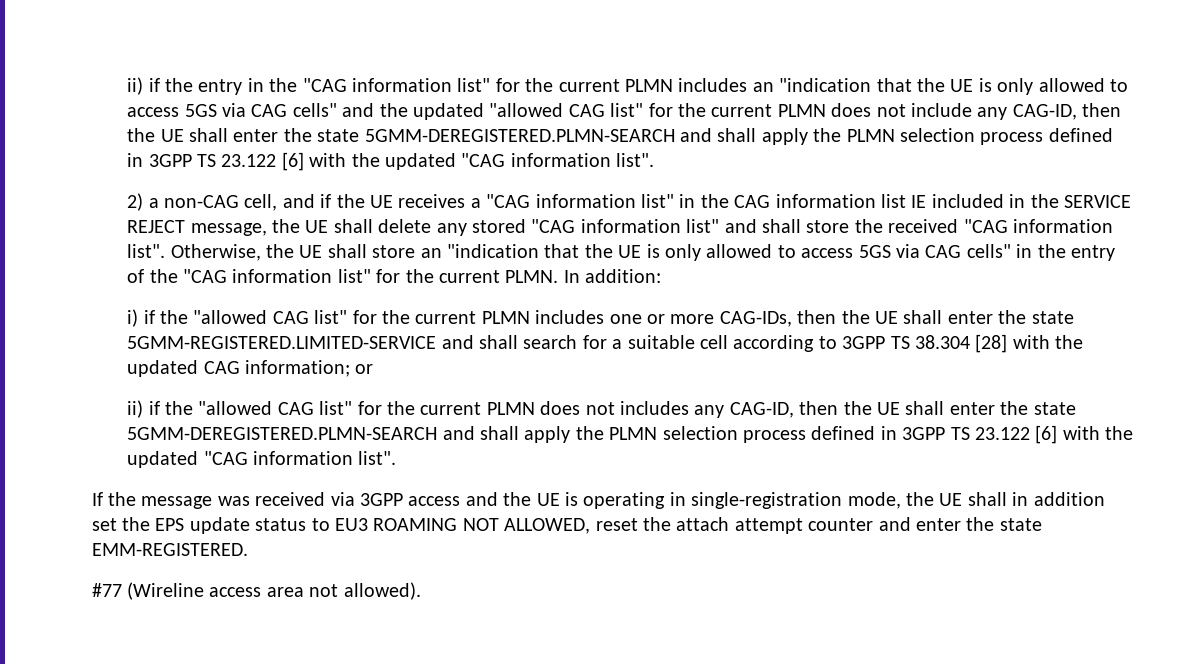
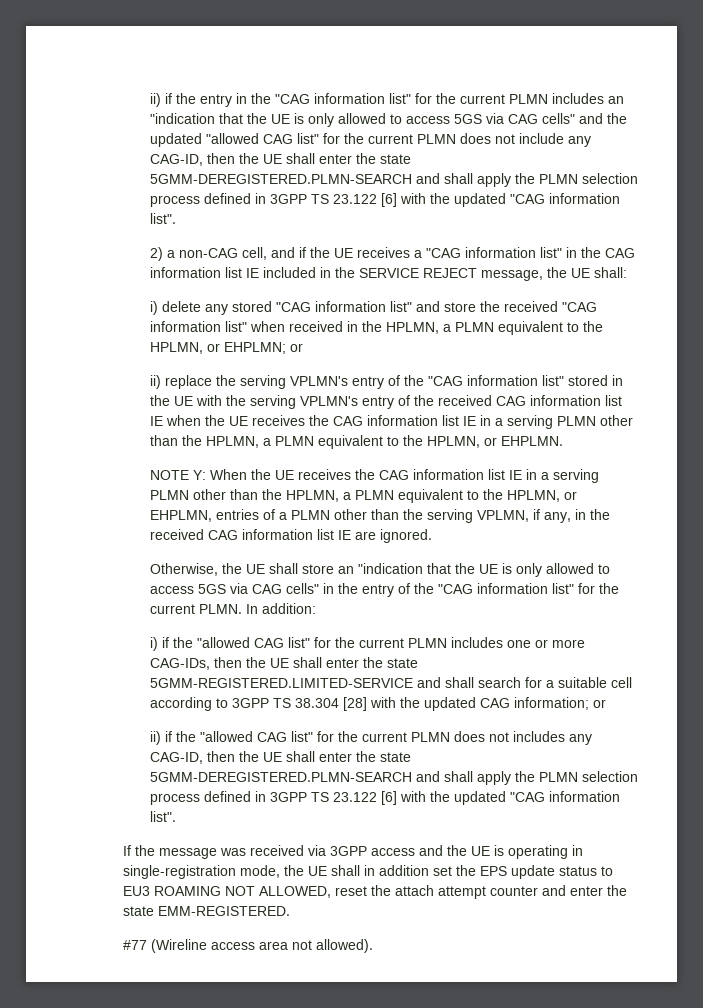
[333,219,373,233] shall -> [594,267,628,278] [150,301,159,315] shall: // i)
[762,219,802,233] shall -> (441, 306) none
[127,244,166,258] list". -> [225,321,604,335] [150,342,304,354] [150,375,624,389] [150,395,623,409] [150,415,634,429] [150,435,564,449] [150,469,600,483] [150,489,578,503] [150,509,611,523] [150,529,433,543] list" when received in the HPLMN, a PLMN equivalent to the HPLMN, or EHPLMN; or // ii) replace the serving VPLMN's entry of the "CAG information list" stored in the UE with the serving VPLMN's entry of the received CAG information list IE when the UE receives the CAG information list IE in a serving PLMN other than the HPLMN, a PLMN equivalent to the HPLMN, or EHPLMN. // NOTE Y: When the UE receives the CAG information list IE in a serving PLMN other than the HPLMN, a PLMN equivalent to the HPLMN, or EHPLMN, entries of a PLMN other than the serving VPLMN, if any, in the received CAG information list IE are ignored. //

